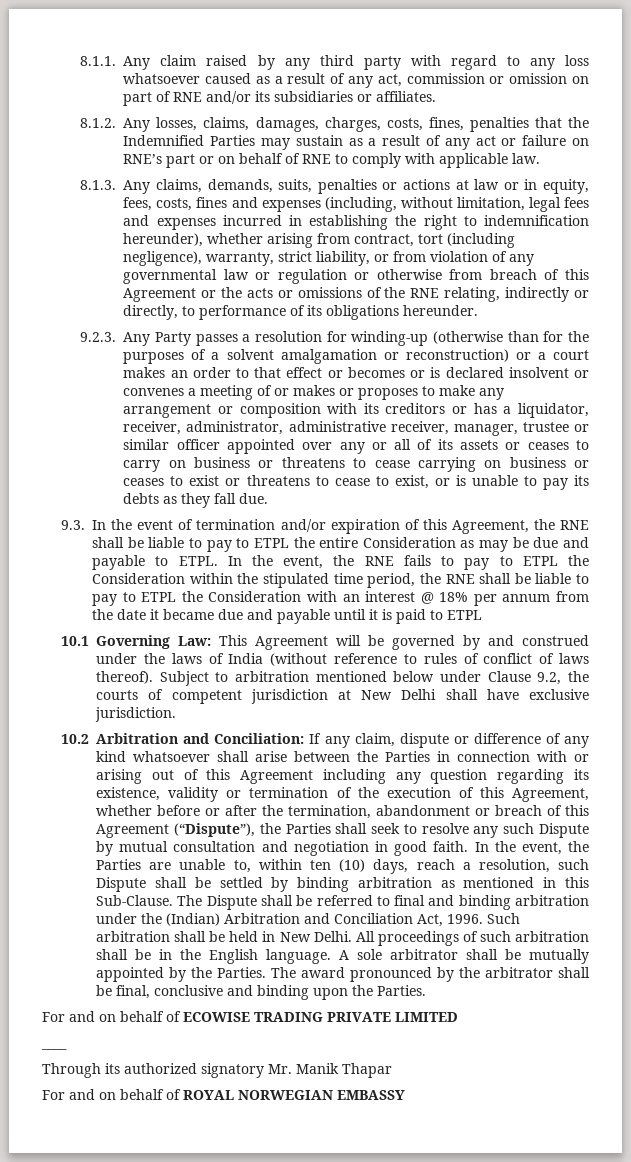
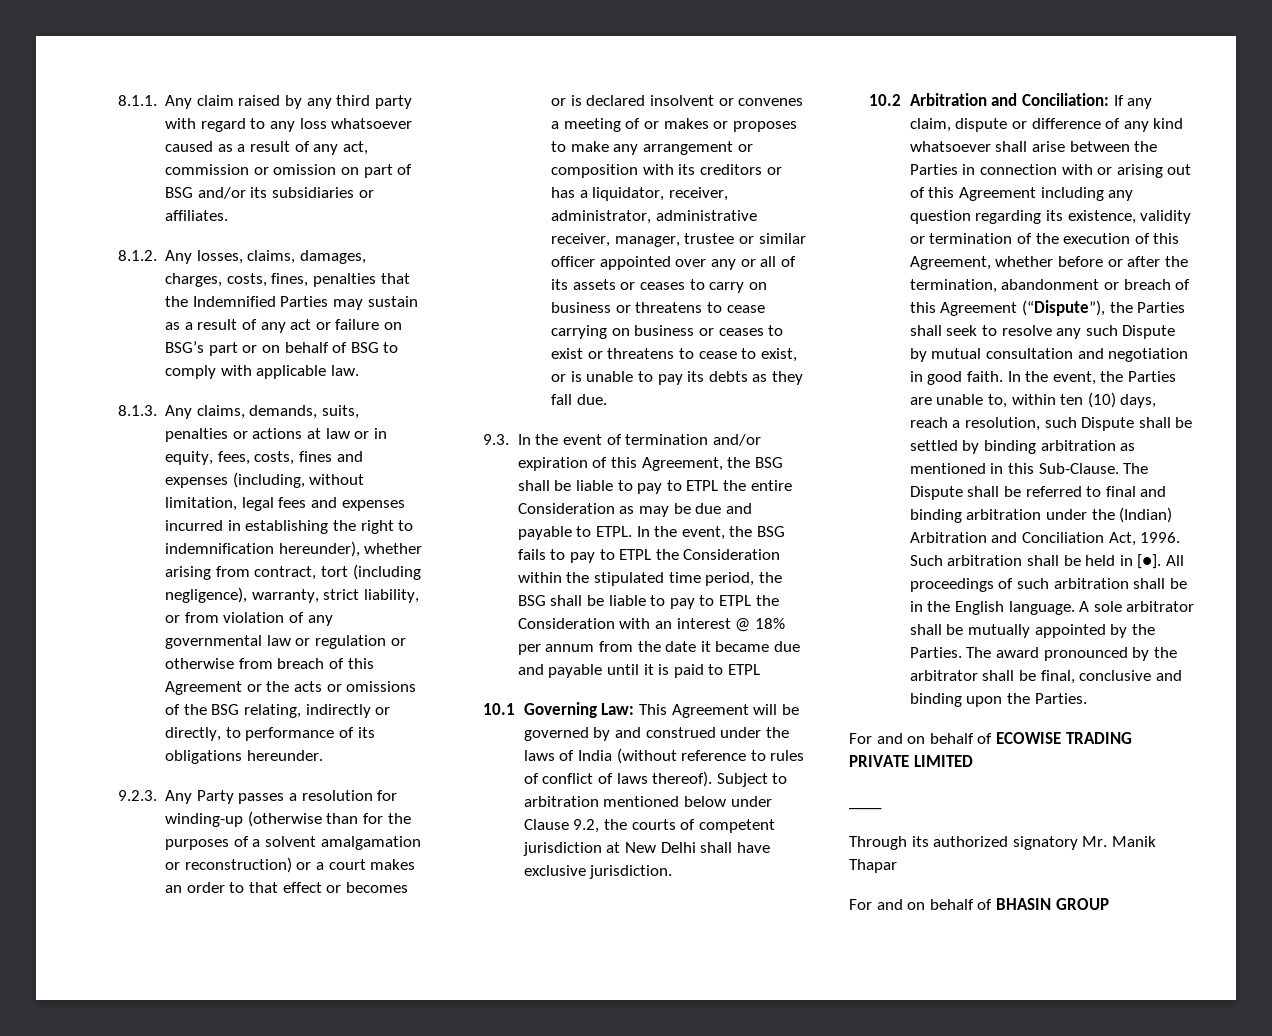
[173,92,203,102] RNE -> [165,187,194,198] BSG
[123,154,163,164] RNE’s -> [165,341,205,353] BSG’s
[302,154,332,164] RNE -> [350,342,379,353] BSG
[410,288,440,298] RNE -> [211,704,240,715] BSG
[560,520,589,530] RNE -> [754,457,783,468] BSG
[364,556,394,566] RNE -> [756,526,785,537] BSG
[445,574,475,584] RNE -> [517,595,546,606] BSG
[279,931,352,942] New Delhi. -> [1137,554,1162,569] [●].
[183,1090,405,1100] ROYAL NORWEGIAN EMBASSY -> [995,898,1109,910] BHASIN GROUP

